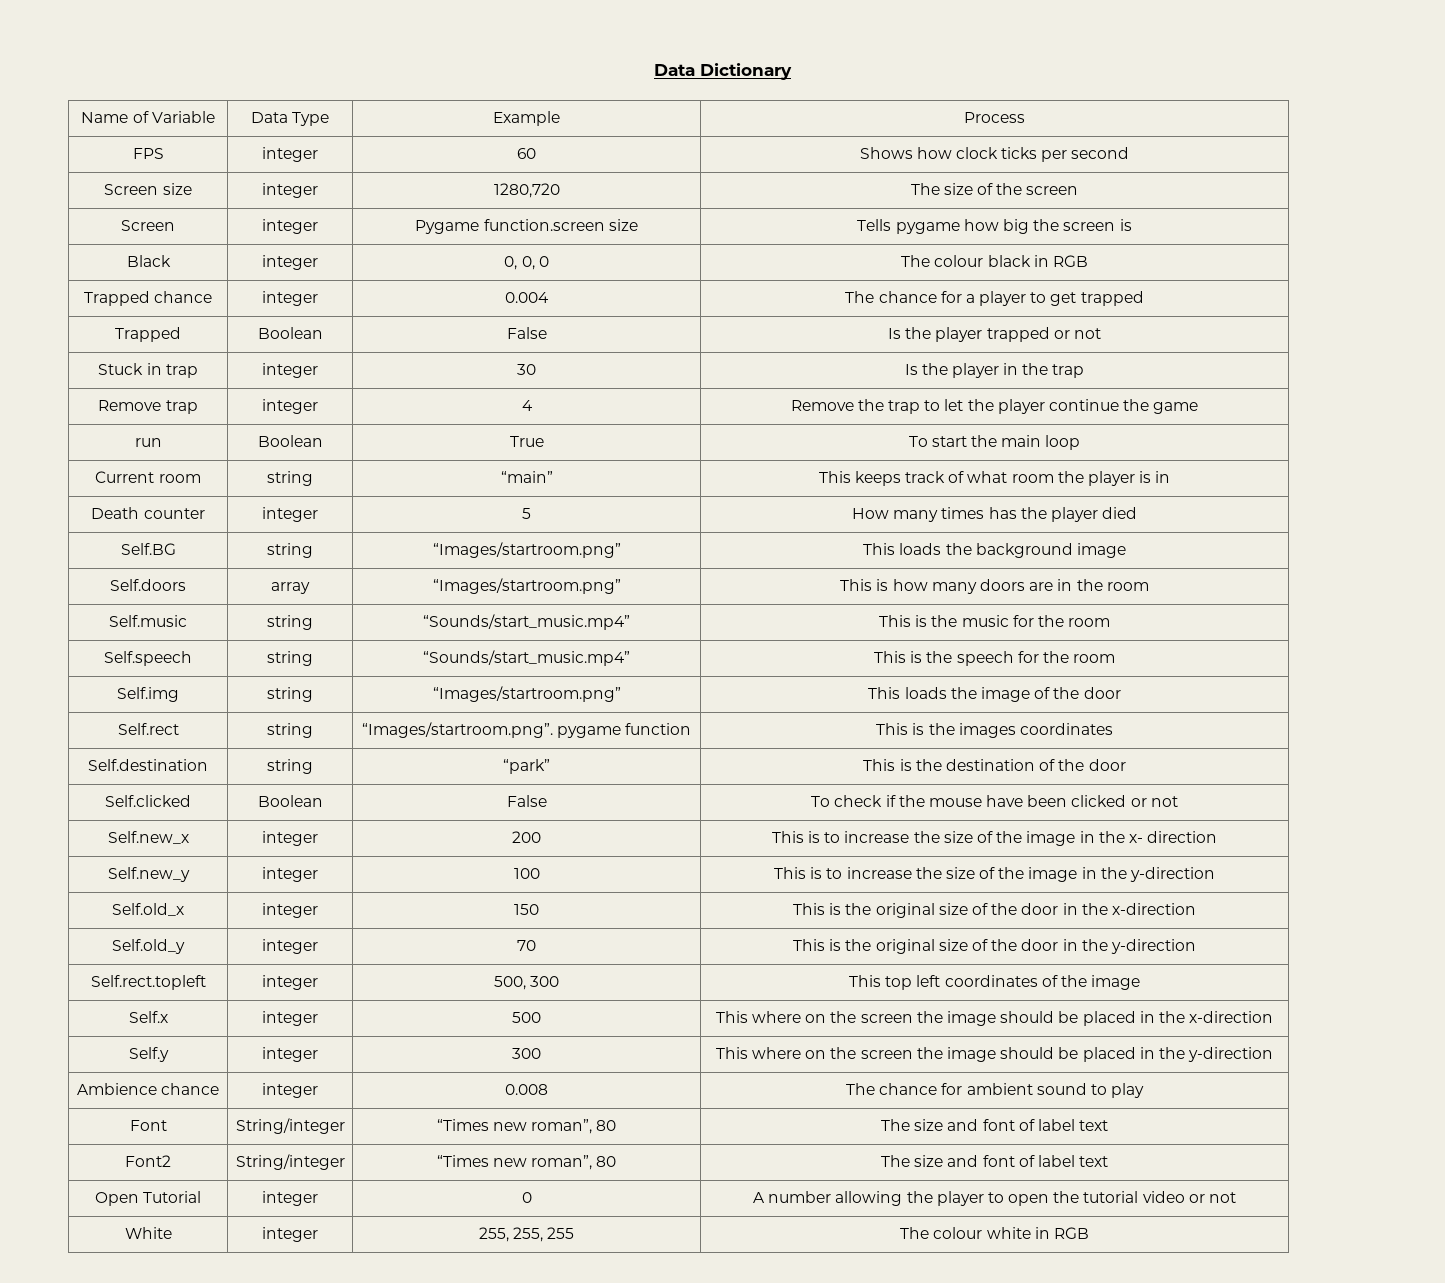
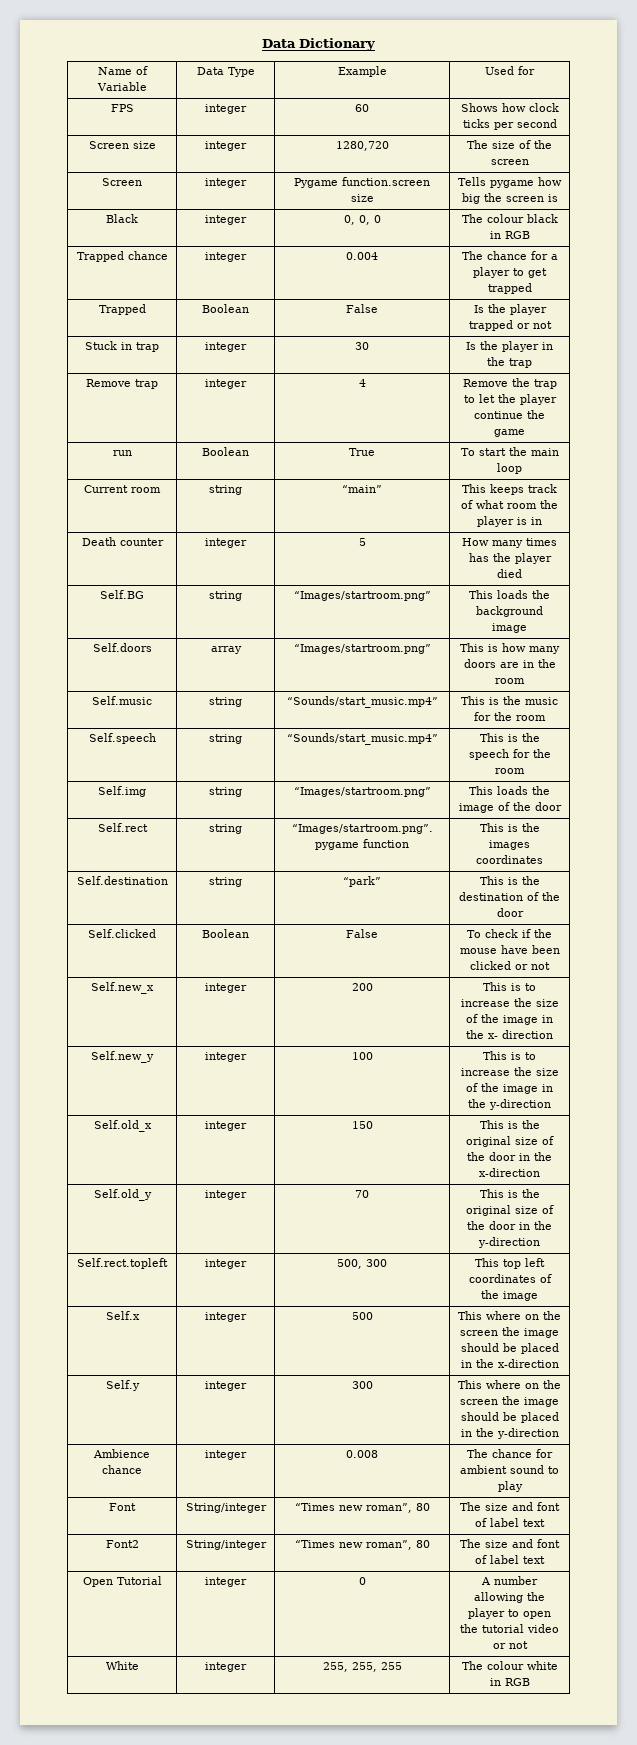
[964,112,1025,123] Process -> [485,66,535,75] Used for

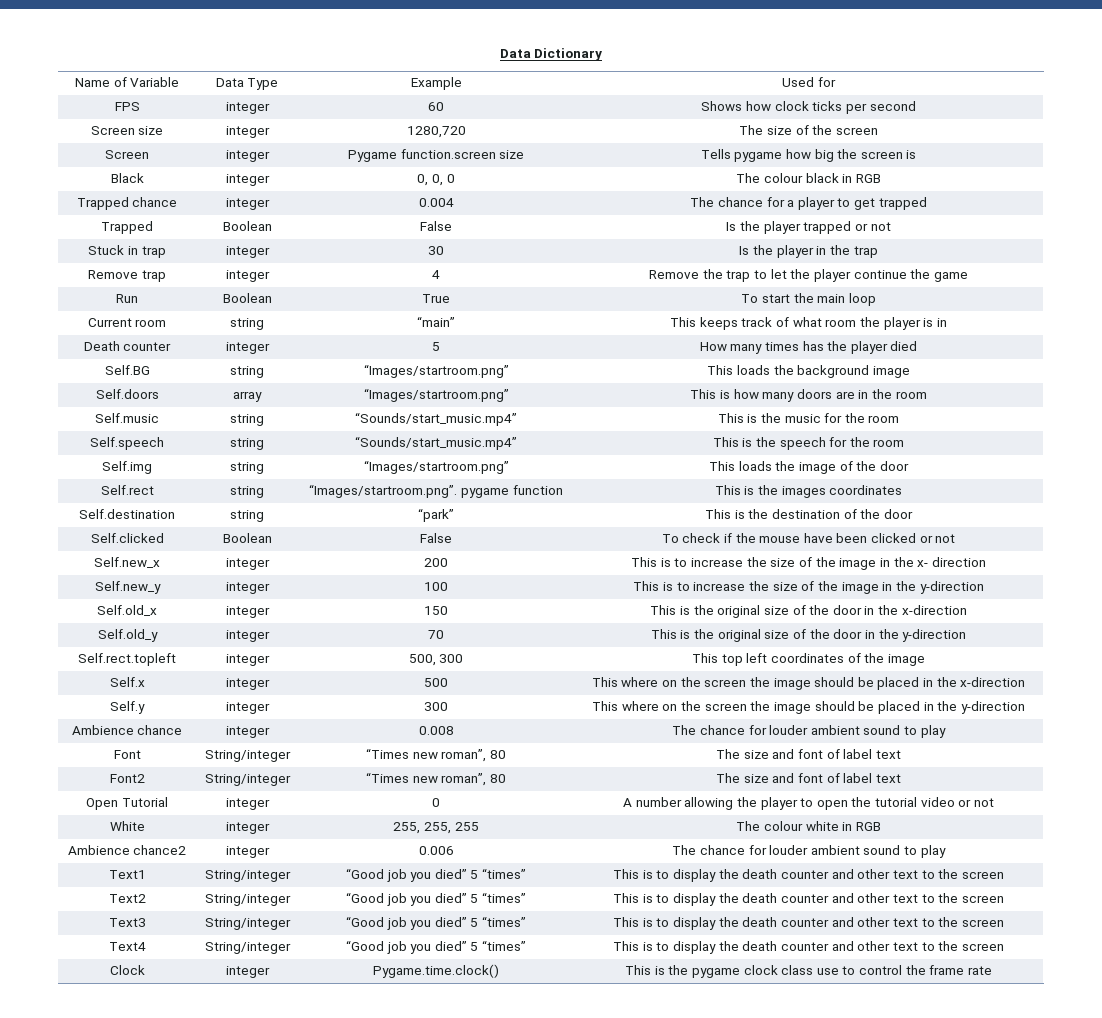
[112,450,132,456] run -> [116,294,138,303] Run
(553, 1453) none -> [769,725,809,735] louder
(530, 1682) none -> [67,845,187,855] [225,846,270,858] [418,846,454,855] [672,845,946,858] [108,870,146,879] [204,870,291,882] [345,868,527,882] [613,869,1004,882] [108,894,146,903] [204,894,291,906] [345,892,527,906] [613,893,1004,906] [108,918,146,927] [204,918,291,930] [345,916,527,930] [613,917,1004,930] [108,942,146,951] [204,942,291,954] [345,940,527,954] [613,941,1004,954] [109,965,145,975] [225,966,270,978] [373,964,500,978] [624,965,993,978] // Ambience chance2 | integer | 0.006 | The chance for louder ambient sound to play // Text1 | String/integer | “Good job you died” 5 “times” | This is to display the death counter and other text to the screen // Text2 | String/integer | “Good job you died” 5 “times” | This is to display the death counter and other text to the screen // Text3 | String/integer | “Good job you died” 5 “times” | This is to display the death counter and other text to the screen // Text4 | String/integer | “Good job you died” 5 “times” | This is to display the death counter and other text to the screen // Clock | integer | Pygame.time.clock() | This is the pygame clock class use to control the frame rate

